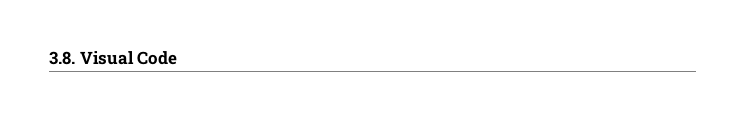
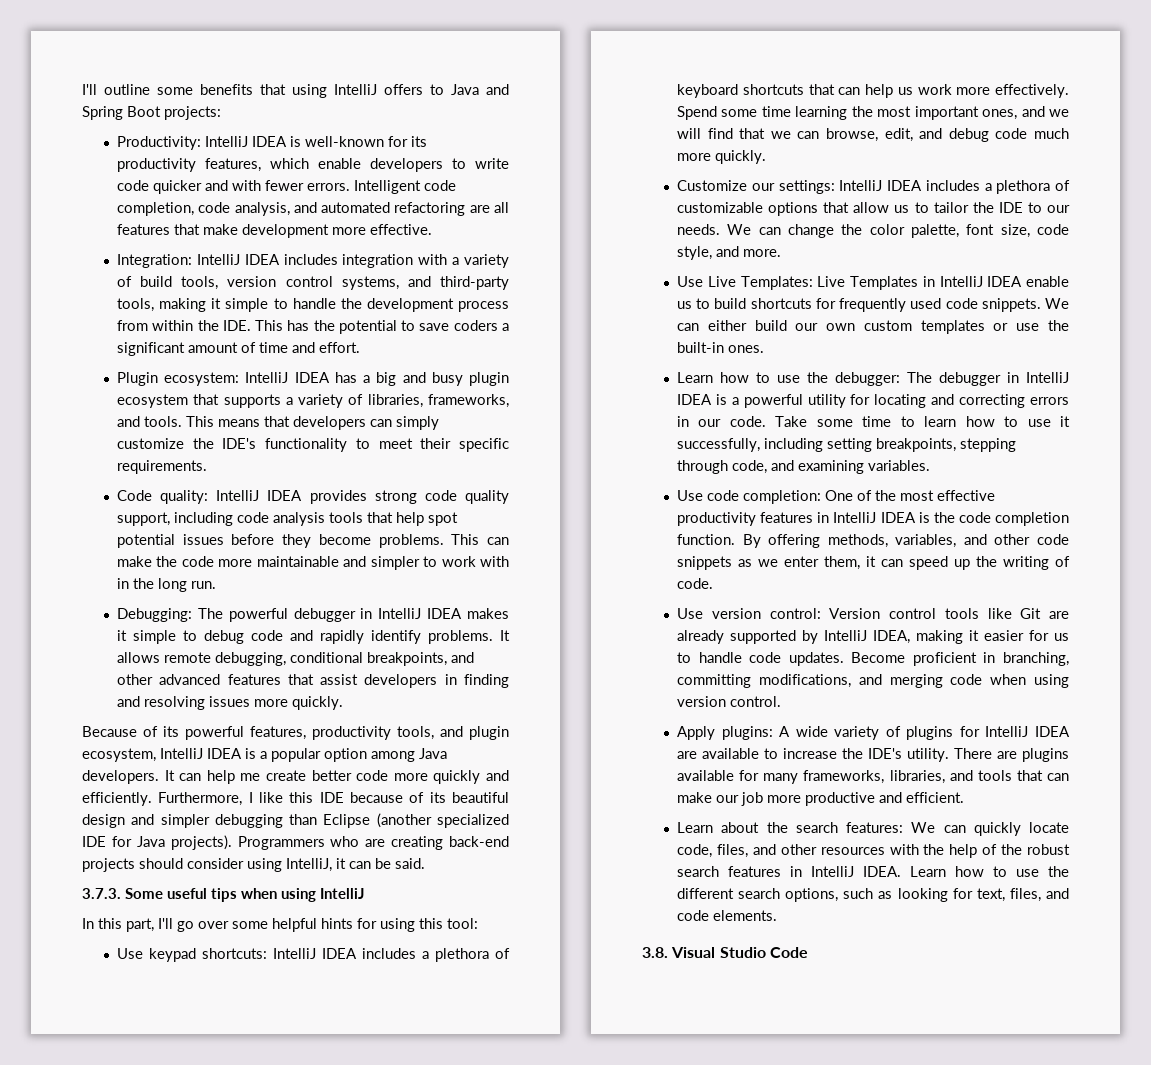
(49, 58) none -> [82,84,509,98] [82,106,221,120] [117,136,428,150] [117,158,509,172] [117,180,457,194] [117,202,509,216] [117,224,433,238] [117,254,509,268] [117,276,509,290] [117,298,509,312] [117,320,509,334] [117,342,361,356] [117,372,510,386] [117,394,509,408] [117,416,440,430] [117,438,509,452] [117,460,208,474] [117,490,509,504] [117,512,459,526] [117,534,509,548] [117,556,510,570] [117,578,217,592] [117,608,509,622] [117,630,510,644] [117,652,475,666] [117,674,509,688] [117,696,344,710] [82,726,509,740] [82,748,447,762] [82,770,510,784] [82,792,509,806] [82,813,509,828] [82,835,509,850] [82,858,425,872] [82,888,364,902] [82,918,478,932] [117,948,510,962] [677,84,1069,98] [677,106,1069,120] [677,128,1069,142] [677,150,767,164] [677,180,1070,194] [677,202,1070,216] [677,224,1069,238] [677,246,782,260] [677,276,1069,290] [677,298,1069,312] [677,320,1069,334] [677,342,765,353] [677,372,1069,386] [677,394,1069,408] [677,416,1070,427] [677,438,1017,452] [677,460,931,474] [677,490,996,504] [677,512,1069,526] [677,534,1069,548] [677,556,1070,570] [677,578,714,589] [677,608,1069,619] [677,630,1069,644] [677,652,1069,666] [677,674,1069,688] [677,696,782,707] [677,726,1070,740] [677,748,1069,762] [677,770,1069,784] [677,792,965,806] [677,822,1069,836] [677,844,1070,858] [677,866,1069,877] [677,888,1069,902] [677,910,778,921] I'll outline some benefits that using IntelliJ offers to Java and Spring Boot projects: // Productivity: IntelliJ IDEA is well-known for its productivity features, which enable developers to write code quicker and with fewer errors. Intelligent code completion, code analysis, and automated refactoring are all features that make development more effective. // Integration: IntelliJ IDEA includes integration with a variety of build tools, version control systems, and third-party tools, making it simple to handle the development process from within the IDE. This has the potential to save coders a significant amount of time and effort. // Plugin ecosystem: IntelliJ IDEA has a big and busy plugin ecosystem that supports a variety of libraries, frameworks, and tools. This means that developers can simply customize the IDE's functionality to meet their specific requirements. // Code quality: IntelliJ IDEA provides strong code quality support, including code analysis tools that help spot potential issues before they become problems. This can make the code more maintainable and simpler to work with in the long run. // Debugging: The powerful debugger in IntelliJ IDEA makes it simple to debug code and rapidly identify problems. It allows remote debugging, conditional breakpoints, and other advanced features that assist developers in finding and resolving issues more quickly. // Because of its powerful features, productivity tools, and plugin ecosystem, IntelliJ IDEA is a popular option among Java developers. It can help me create better code more quickly and efficiently. Furthermore, I like this IDE because of its beautiful design and simpler debugging than Eclipse (another specialized IDE for Java projects). Programmers who are creating back-end projects should consider using IntelliJ, it can be said. // 3.7.3. Some useful tips when using IntelliJ // In this part, I'll go over some helpful hints for using this tool: // Use keypad shortcuts: IntelliJ IDEA includes a plethora of keyboard shortcuts that can help us work more effectively. Spend some time learning the most important ones, and we will find that we can browse, edit, and debug code much more quickly. // Customize our settings: IntelliJ IDEA includes a plethora of customizable options that allow us to tailor the IDE to our needs. We can change the color palette, font size, code style, and more. // Use Live Templates: Live Templates in IntelliJ IDEA enable us to build shortcuts for frequently used code snippets. We can either build our own custom templates or use the built-in ones. // Learn how to use the debugger: The debugger in IntelliJ IDEA is a powerful utility for locating and correcting errors in our code. Take some time to learn how to use it successfully, including setting breakpoints, stepping through code, and examining variables. // Use code completion: One of the most effective productivity features in IntelliJ IDEA is the code completion function. By offering methods, variables, and other code snippets as we enter them, it can speed up the writing of code. // Use version control: Version control tools like Git are already supported by IntelliJ IDEA, making it easier for us to handle code updates. Become proficient in branching, committing modifications, and merging code when using version control. // Apply plugins: A wide variety of plugins for IntelliJ IDEA are available to increase the IDE's utility. There are plugins available for many frameworks, libraries, and tools that can make our job more productive and efficient. // Learn about the search features: We can quickly locate code, files, and other resources with the help of the robust search features in IntelliJ IDEA. Learn how to use the different search options, such as looking for text, files, and code elements. //
(134, 58) none -> [719,947,766,958] Studio

